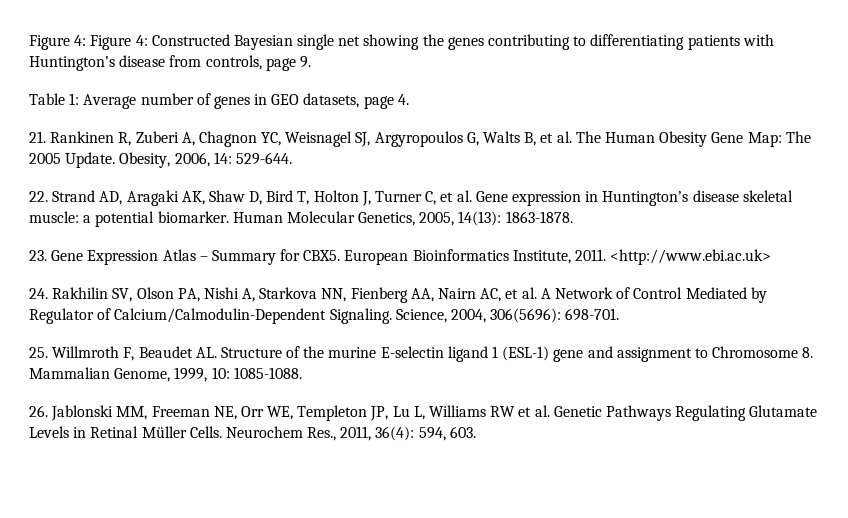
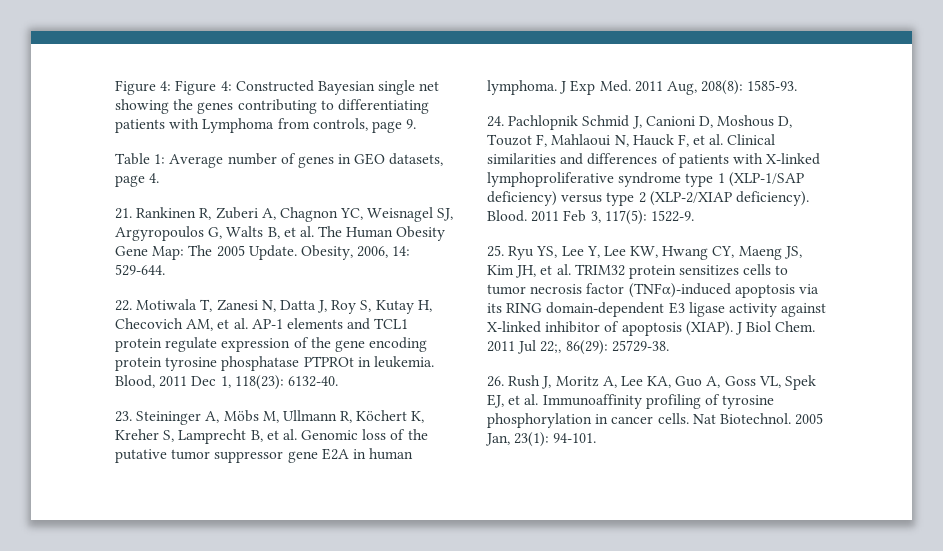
[29,55,166,71] Huntington’s disease -> [202,118,275,133] Lymphoma
[52,190,793,206] [29,211,573,227] [29,249,772,265] [29,287,767,303] [29,308,620,324] [29,346,814,362] [29,367,302,382] [29,405,818,421] [29,426,476,441] Strand AD, Aragaki AK, Shaw D, Bird T, Holton J, Turner C, et al. Gene expression in Huntington’s disease skeletal muscle: a potential biomarker. Human Molecular Genetics, 2005, 14(13): 1863-1878. // 23. Gene Expression Atlas – Summary for CBX5. European Bioinformatics Institute, 2011. <http://www.ebi.ac.uk> // 24. Rakhilin SV, Olson PA, Nishi A, Starkova NN, Fienberg AA, Nairn AC, et al. A Network of Control Mediated by Regulator of Calcium/Calmodulin-Dependent Signaling. Science, 2004, 306(5696): 698-701. // 25. Willmroth F, Beaudet AL. Structure of the murine E-selectin ligand 1 (ESL-1) gene and assignment to Chromosome 8. Mammalian Genome, 1999, 10: 1085-1088. // 26. Jablonski MM, Freeman NE, Orr WE, Templeton JP, Lu L, Williams RW et al. Genetic Pathways Regulating Glutamate Levels in Retinal Müller Cells. Neurochem Res., 2011, 36(4): 594, 603. -> [136,299,432,314] [115,318,409,331] [115,337,428,352] [115,356,434,371] [115,375,338,390] [115,410,425,425] [115,429,428,444] [115,448,414,463] [487,80,798,95] [487,115,793,130] [487,134,776,147] [487,153,821,168] [487,172,804,187] [487,191,809,206] [487,210,694,225] [487,245,802,260] [487,264,789,279] [487,283,819,298] [487,302,827,317] [487,321,816,336] [487,340,669,355] [487,375,817,390] [487,394,775,409] [487,413,824,428] [485,432,597,447] Motiwala T, Zanesi N, Datta J, Roy S, Kutay H, Checovich AM, et al. AP-1 elements and TCL1 protein regulate expression of the gene encoding protein tyrosine phosphatase PTPROt in leukemia. Blood, 2011 Dec 1, 118(23): 6132-40. // 23. Steininger A, Möbs M, Ullmann R, Köchert K, Kreher S, Lamprecht B, et al. Genomic loss of the putative tumor suppressor gene E2A in human lymphoma. J Exp Med. 2011 Aug, 208(8): 1585-93. // 24. Pachlopnik Schmid J, Canioni D, Moshous D, Touzot F, Mahlaoui N, Hauck F, et al. Clinical similarities and differences of patients with X-linked lymphoproliferative syndrome type 1 (XLP-1/SAP deficiency) versus type 2 (XLP-2/XIAP deficiency). Blood. 2011 Feb 3, 117(5): 1522-9. // 25. Ryu YS, Lee Y, Lee KW, Hwang CY, Maeng JS, Kim JH, et al. TRIM32 protein sensitizes cells to tumor necrosis factor (TNFα)-induced apoptosis via its RING domain-dependent E3 ligase activity against X-linked inhibitor of apoptosis (XIAP). J Biol Chem. 2011 Jul 22;, 86(29): 25729-38. // 26. Rush J, Moritz A, Lee KA, Guo A, Goss VL, Spek EJ, et al. Immunoaffinity profiling of tyrosine phosphorylation in cancer cells. Nat Biotechnol. 2005 Jan, 23(1): 94-101.

